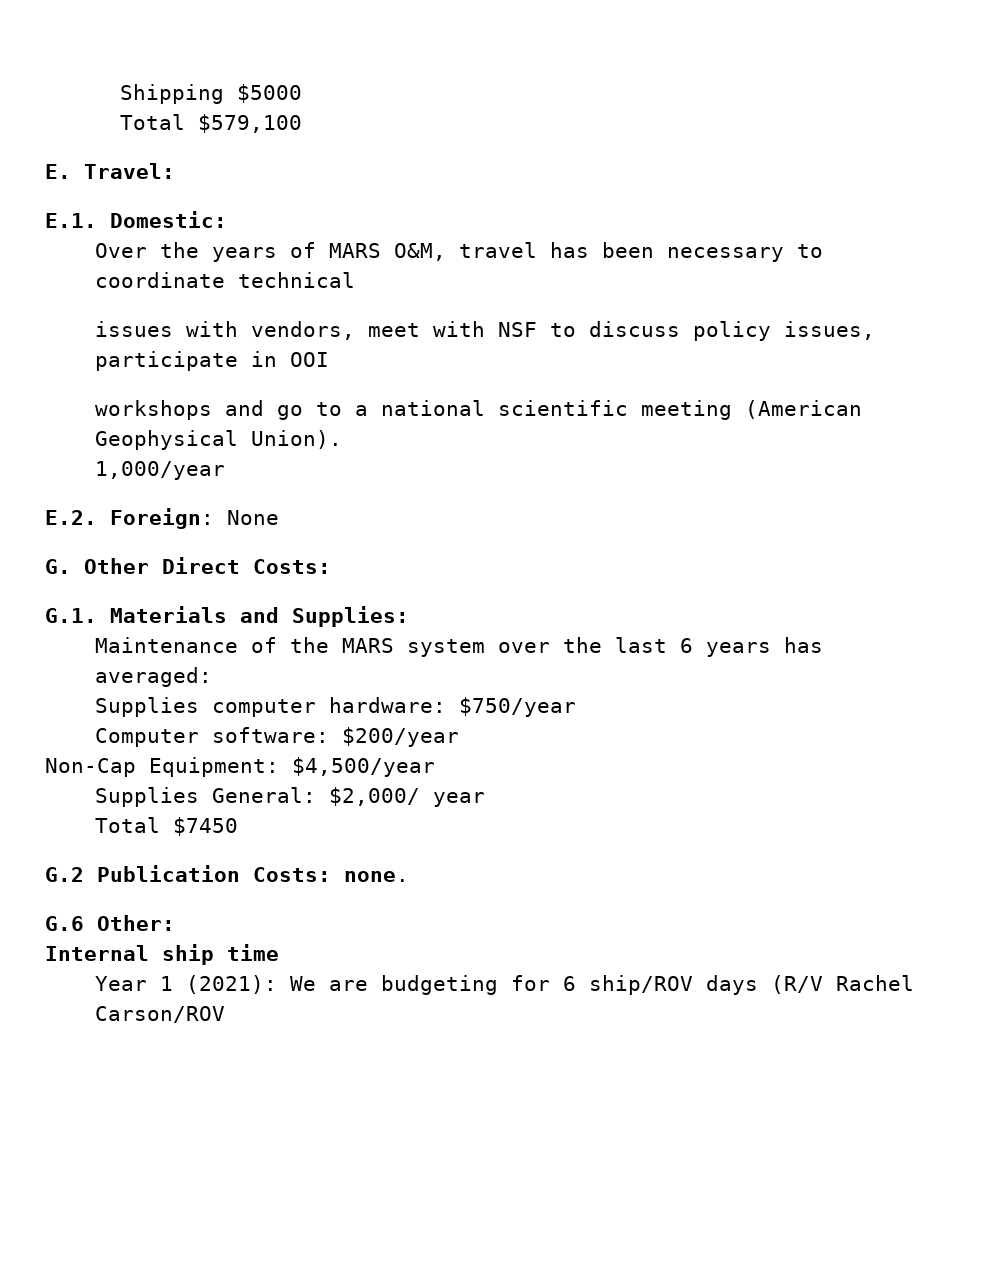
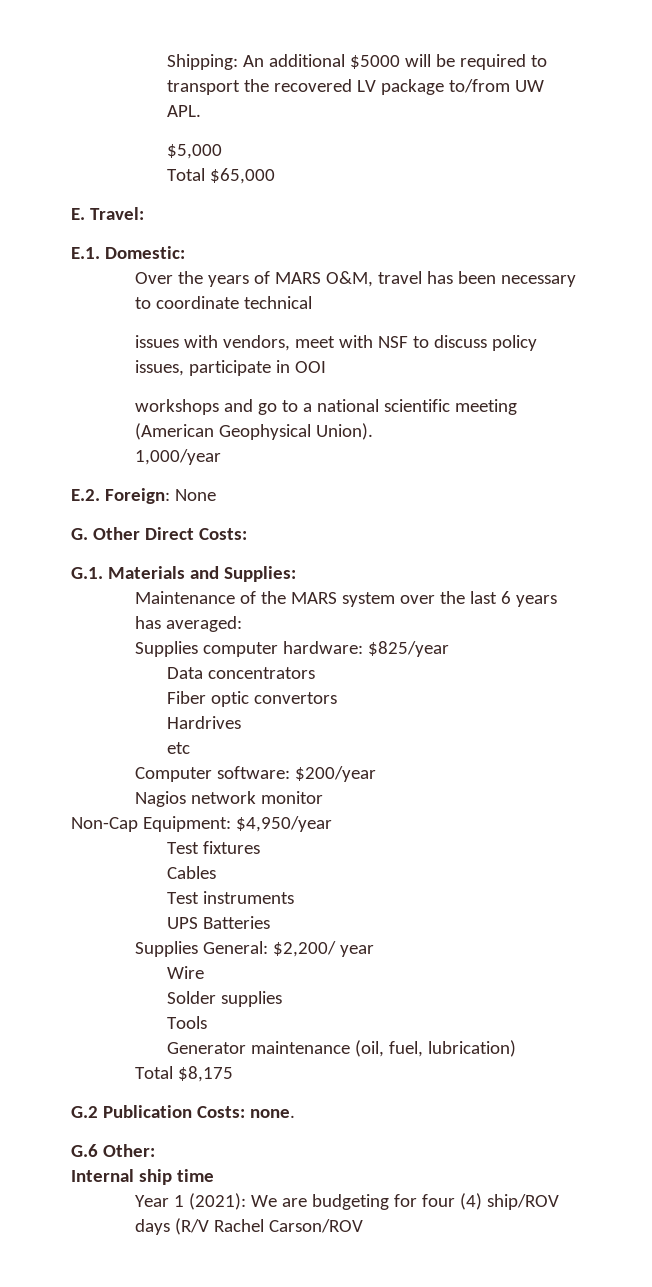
[119,84,302,104] [119,114,302,133] Shipping $5000 // Total $579,100 -> [166,54,547,70] [166,79,544,95] [166,105,201,117] [166,144,222,159] [166,168,275,184] Shipping: An additional $5000 will be required to transport the recovered LV package to/from UW APL. // $5,000 // Total $65,000
[458,697,576,717] $750/year -> [367,641,449,657] [166,667,315,679] [166,691,337,707] [166,716,241,729] [166,742,190,754] $825/year // Data concentrators // Fiber optic convertors // Hardrives // etc
(459, 737) none -> [134,791,323,807] // Nagios network monitor
[292,757,435,777] $4,500/year -> [235,816,332,832] [166,841,260,854] [166,866,216,879] [166,891,294,904] [166,916,270,929] $4,950/year // Test fixtures // Cables // Test instruments // UPS Batteries
[328,787,420,806] $2,000/ -> [272,941,336,957] $2,200/
[94,817,238,836] // Total $7450 -> [166,966,204,979] [166,991,282,1007] [166,1016,207,1029] [166,1040,516,1057] [134,1066,233,1082] // Wire // Solder supplies // Tools // Generator maintenance (oil, fuel, lubrication) // Total $8,175
[562,976,576,991] 6 -> [421,1193,482,1210] four (4)

